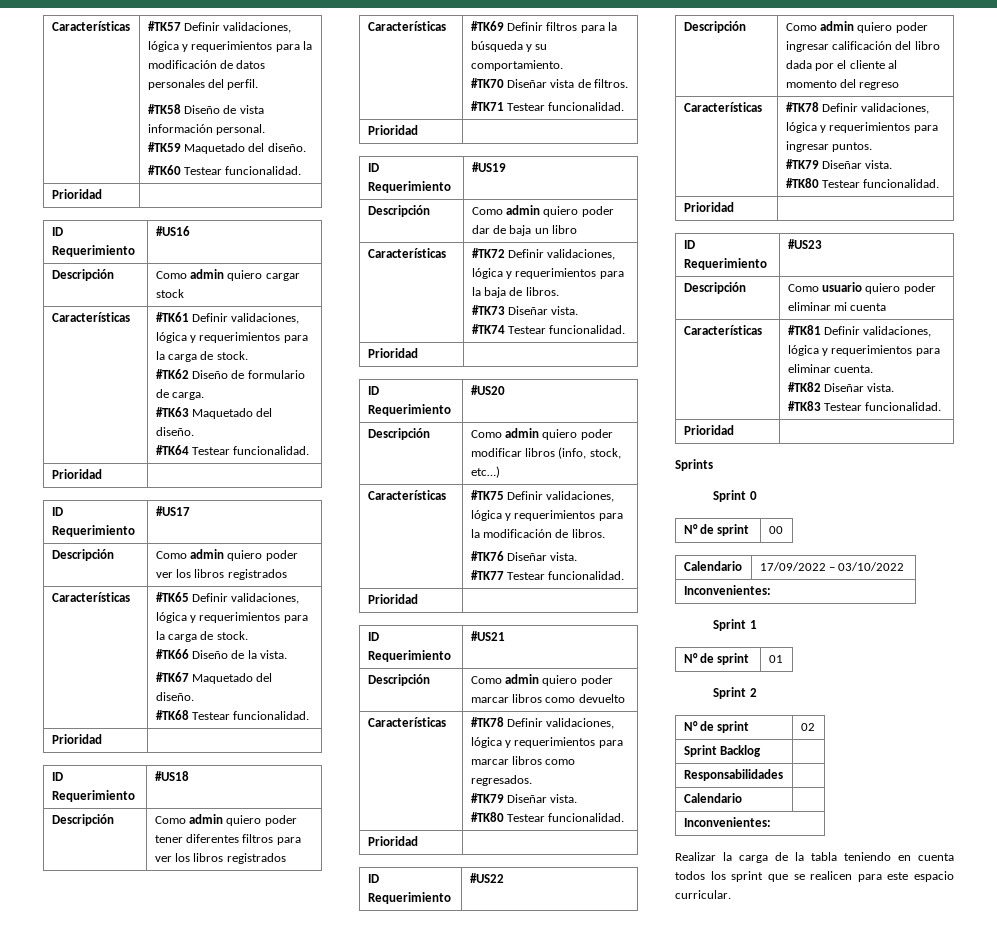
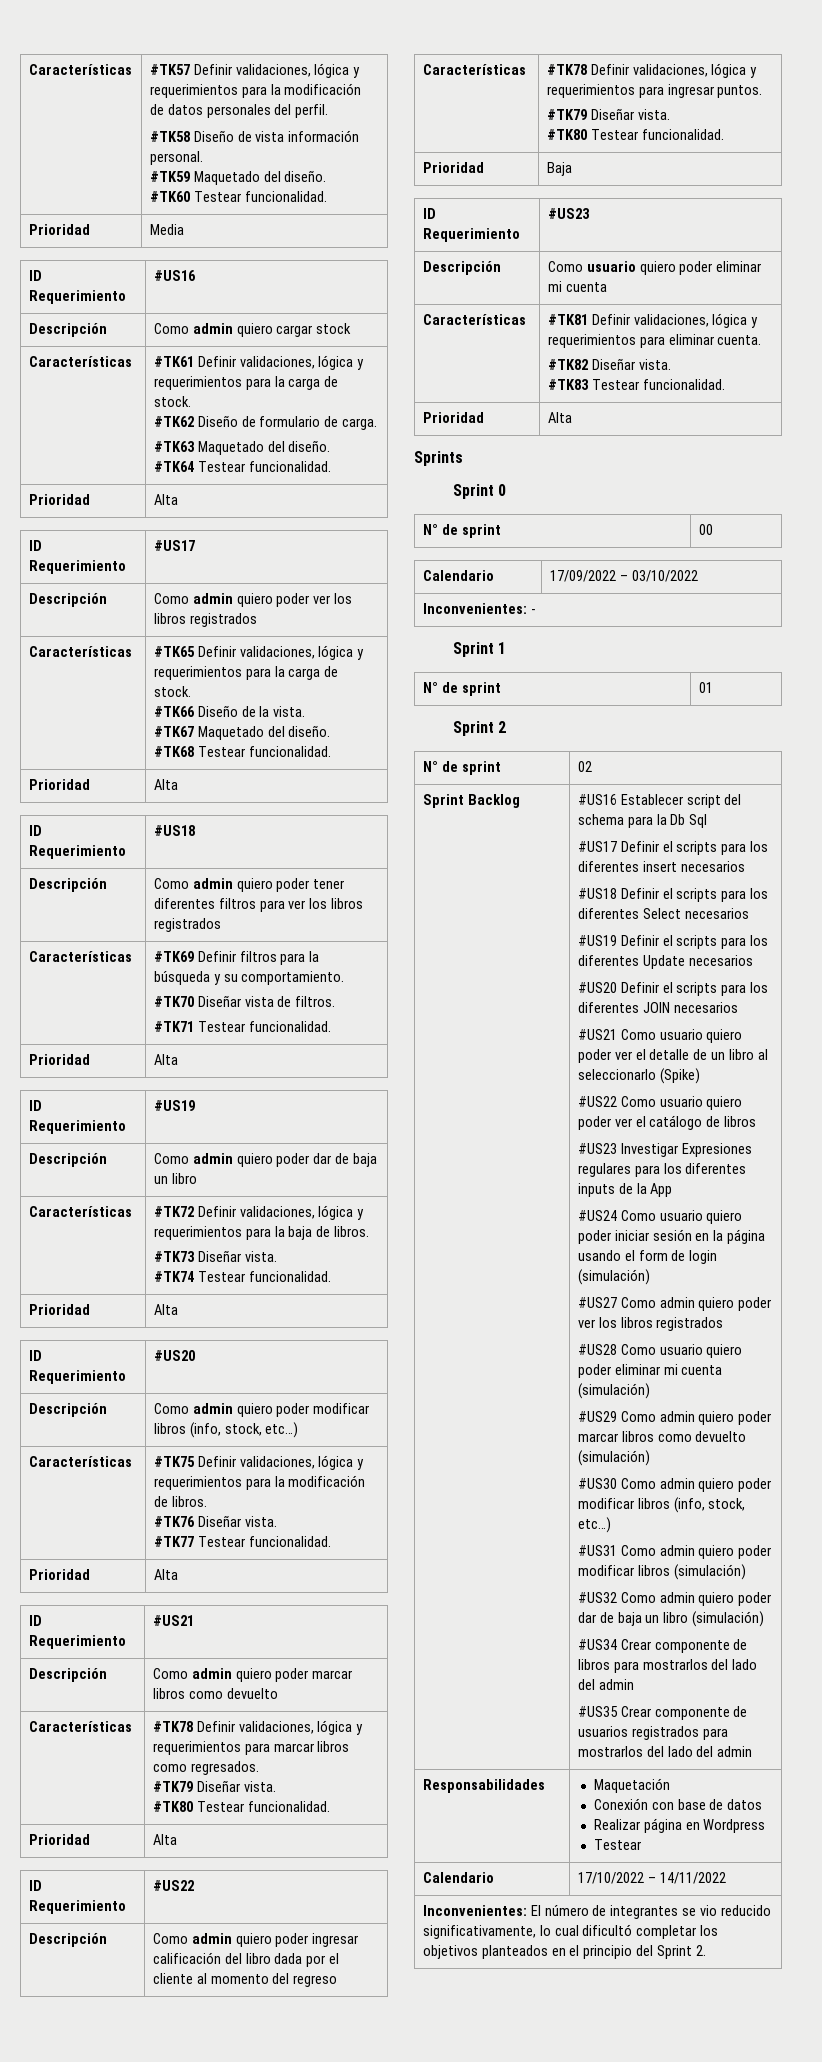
(102, 194) none -> [149,224,184,235] Media
(102, 474) none -> [153,494,178,505] Alta
(102, 739) none -> [153,779,178,790] Alta
(418, 130) none -> [153,1054,178,1065] Alta
(418, 353) none -> [153,1304,178,1315] Alta
(418, 599) none -> [153,1569,178,1580] Alta
(418, 841) none -> [152,1834,177,1845] Alta
(734, 207) none -> [546,162,572,176] Baja
(734, 430) none -> [547,412,572,423] Alta
(771, 590) none -> [530,609,535,614] -
[683,769,783,781] [683,793,742,803] [683,817,771,827] [675,852,954,863] [675,871,954,882] [675,890,731,899] // Responsabilidades | // Calendario | // Inconvenientes: // Realizar la carga de la tabla teniendo en cuenta todos los sprint que se realicen para este espacio curricular. -> [577,794,742,808] [577,814,708,828] [577,841,769,855] [577,861,745,872] [577,888,769,902] [577,908,749,919] [577,935,769,949] [577,955,753,969] [577,982,769,996] [577,1002,738,1013] [577,1029,743,1043] [577,1049,769,1063] [577,1068,700,1084] [577,1096,743,1110] [577,1115,757,1130] [577,1143,752,1157] [577,1163,747,1177] [577,1183,673,1197] [577,1210,743,1224] [577,1229,766,1244] [577,1250,718,1264] [577,1269,650,1285] [577,1297,772,1311] [577,1317,724,1331] [577,1344,743,1358] [577,1364,723,1378] [577,1383,650,1399] [577,1411,772,1425] [577,1431,747,1442] [577,1450,650,1466] [577,1478,772,1492] [577,1497,746,1513] [577,1517,611,1533] [577,1545,772,1559] [577,1564,746,1580] [577,1592,772,1606] [577,1611,765,1627] [577,1639,748,1653] [577,1659,758,1673] [577,1679,634,1690] [577,1706,748,1720] [577,1726,728,1740] [577,1746,753,1757] [422,1779,545,1793] [593,1778,670,1793] [593,1798,763,1810] [593,1818,766,1833] [593,1839,641,1850] [422,1872,494,1883] [577,1872,726,1884] [422,1905,772,1919] [422,1924,719,1939] [422,1945,707,1959] #US16 Establecer script del schema para la Db Sql // #US17 Definir el scripts para los diferentes insert necesarios // #US18 Definir el scripts para los diferentes Select necesarios // #US19 Definir el scripts para los diferentes Update necesarios // #US20 Definir el scripts para los diferentes JOIN necesarios // #US21 Como usuario quiero poder ver el detalle de un libro al seleccionarlo (Spike) // #US22 Como usuario quiero poder ver el catálogo de libros // #US23 Investigar Expresiones regulares para los diferentes inputs de la App // #US24 Como usuario quiero poder iniciar sesión en la página usando el form de login (simulación) // #US27 Como admin quiero poder ver los libros registrados // #US28 Como usuario quiero poder eliminar mi cuenta (simulación) // #US29 Como admin quiero poder marcar libros como devuelto (simulación) // #US30 Como admin quiero poder modificar libros (info, stock, etc…) // #US31 Como admin quiero poder modificar libros (simulación) // #US32 Como admin quiero poder dar de baja un libro (simulación) // #US34 Crear componente de libros para mostrarlos del lado del admin // #US35 Crear componente de usuarios registrados para mostrarlos del lado del admin // Responsabilidades | Maquetación // Conexión con base de datos // Realizar página en Wordpress // Testear // Calendario | 17/10/2022 – 14/11/2022 // Inconvenientes: El número de integrantes se vio reducido significativamente, lo cual dificultó completar los objetivos planteados en el principio del Sprint 2.

